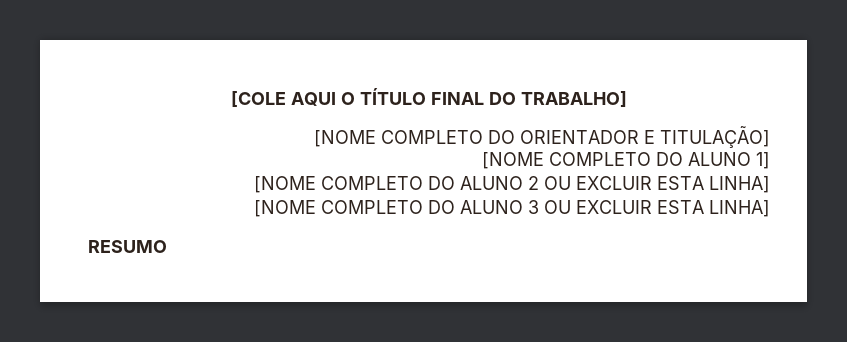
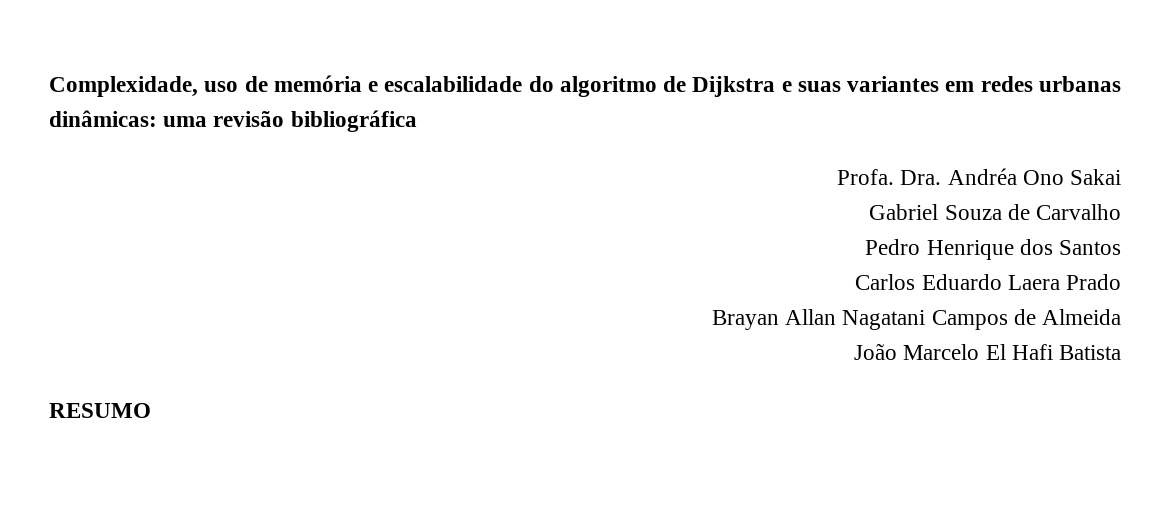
[231,88,627,108] [314,126,770,148] [482,152,770,169] [254,176,770,193] [254,200,770,217] [COLE AQUI O TÍTULO FINAL DO TRABALHO] // [NOME COMPLETO DO ORIENTADOR E TITULAÇÃO] // [NOME COMPLETO DO ALUNO 1] // [NOME COMPLETO DO ALUNO 2 OU EXCLUIR ESTA LINHA] // [NOME COMPLETO DO ALUNO 3 OU EXCLUIR ESTA LINHA] -> [49,75,1121,97] [49,110,417,132] [837,168,1121,185] [869,204,1121,220] [865,239,1121,260] [855,274,1121,290] [711,309,1122,330] [854,343,1121,360] Complexidade, uso de memória e escalabilidade do algoritmo de Dijkstra e suas variantes em redes urbanas dinâmicas: uma revisão bibliográfica // Profa. Dra. Andréa Ono Sakai // Gabriel Souza de Carvalho // Pedro Henrique dos Santos // Carlos Eduardo Laera Prado // Brayan Allan Nagatani Campos de Almeida // João Marcelo El Hafi Batista

